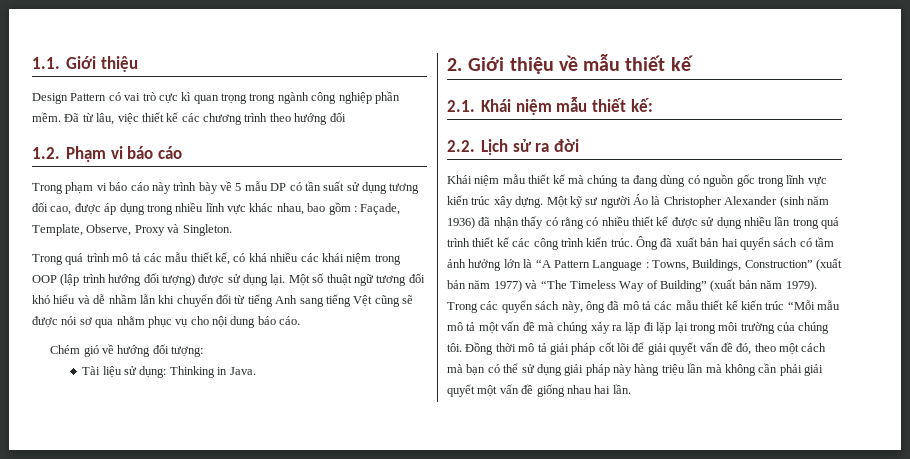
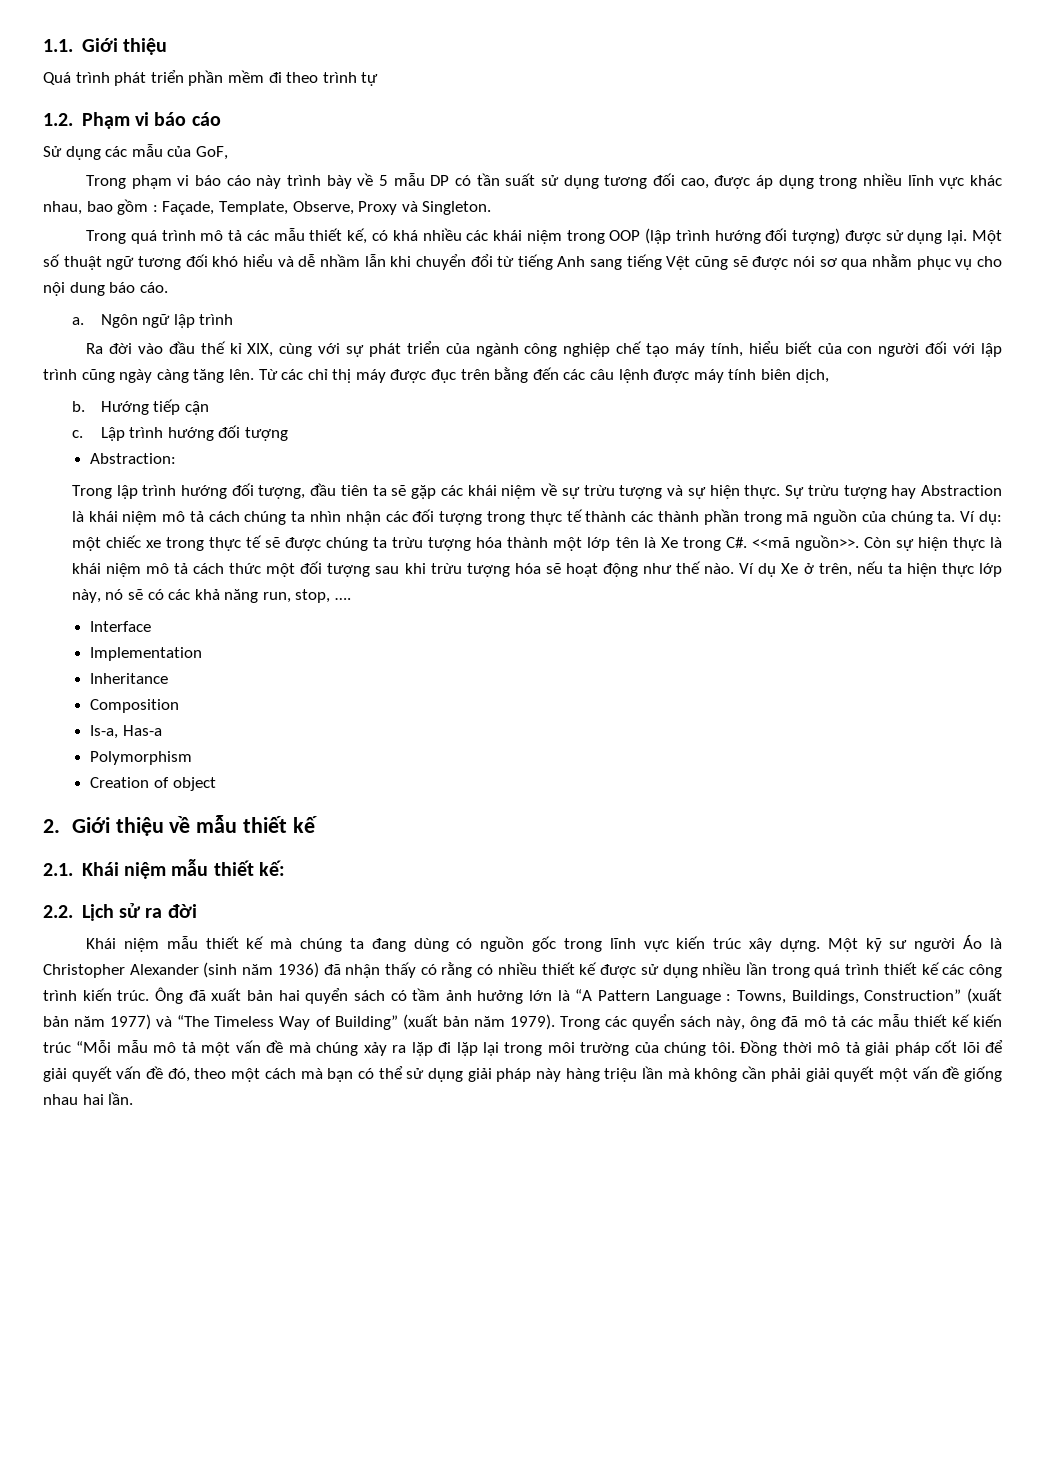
[32,91,400,104] [32,112,346,125] Design Pattern có vai trò cực kì quan trọng trong ngành công nghiệp phần mềm. Đã từ lâu, việc thiết kế các chương trình theo hướng đối -> [43,70,379,86] Quá trình phát triển phần mềm đi theo trình tự
(183, 152) none -> [43,144,228,160] // Sử dụng các mẫu của GoF,
[50,344,204,357] [82,366,256,378] Chém gió về hướng đối tượng: // Tài liệu sử dụng: Thinking in Java. -> [71,314,234,328] [86,341,1002,357] [43,367,829,383] [71,399,209,415] [71,425,288,441] [90,453,177,464] [71,483,1002,499] [71,509,1003,525] [71,535,1002,551] [71,561,1003,577] [71,589,352,603] [90,621,152,632] [90,647,203,661] [90,673,169,684] [90,699,180,713] [90,725,163,739] [90,751,193,765] [90,777,216,791] a. Ngôn ngữ lập trình // Ra đời vào đầu thế kỉ XIX, cùng với sự phát triển của ngành công nghiệp chế tạo máy tính, hiểu biết của con người đối với lập trình cũng ngày càng tăng lên. Từ các chỉ thị máy được đục trên bằng đến các câu lệnh được máy tính biên dịch, // b. Hướng tiếp cận // c. Lập trình hướng đối tượng // Abstraction: // Trong lập trình hướng đối tượng, đầu tiên ta sẽ gặp các khái niệm về sự trừu tượng và sự hiện thực. Sự trừu tượng hay Abstraction là khái niệm mô tả cách chúng ta nhìn nhận các đối tượng trong thực tế thành các thành phần trong mã nguồn của chúng ta. Ví dụ: một chiếc xe trong thực tế sẽ được chúng ta trừu tượng hóa thành một lớp tên là Xe trong C#. <<mã nguồn>>. Còn sự hiện thực là khái niệm mô tả cách thức một đối tượng sau khi trừu tượng hóa sẽ hoạt động như thế nào. Ví dụ Xe ở trên, nếu ta hiện thực lớp này, nó sẽ có các khả năng run, stop, …. // Interface // Implementation // Inheritance // Composition // Is-a, Has-a // Polymorphism // Creation of object

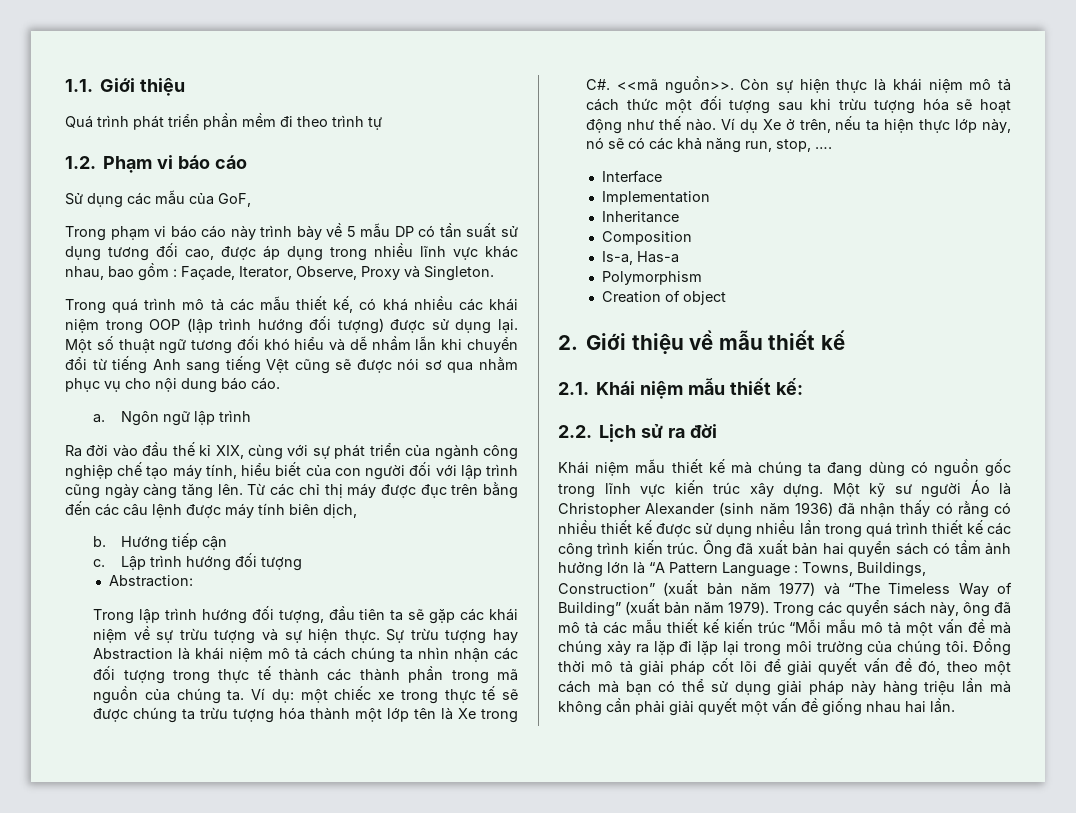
[218,201,288,215] Template, -> [239,266,292,280] Iterator,

